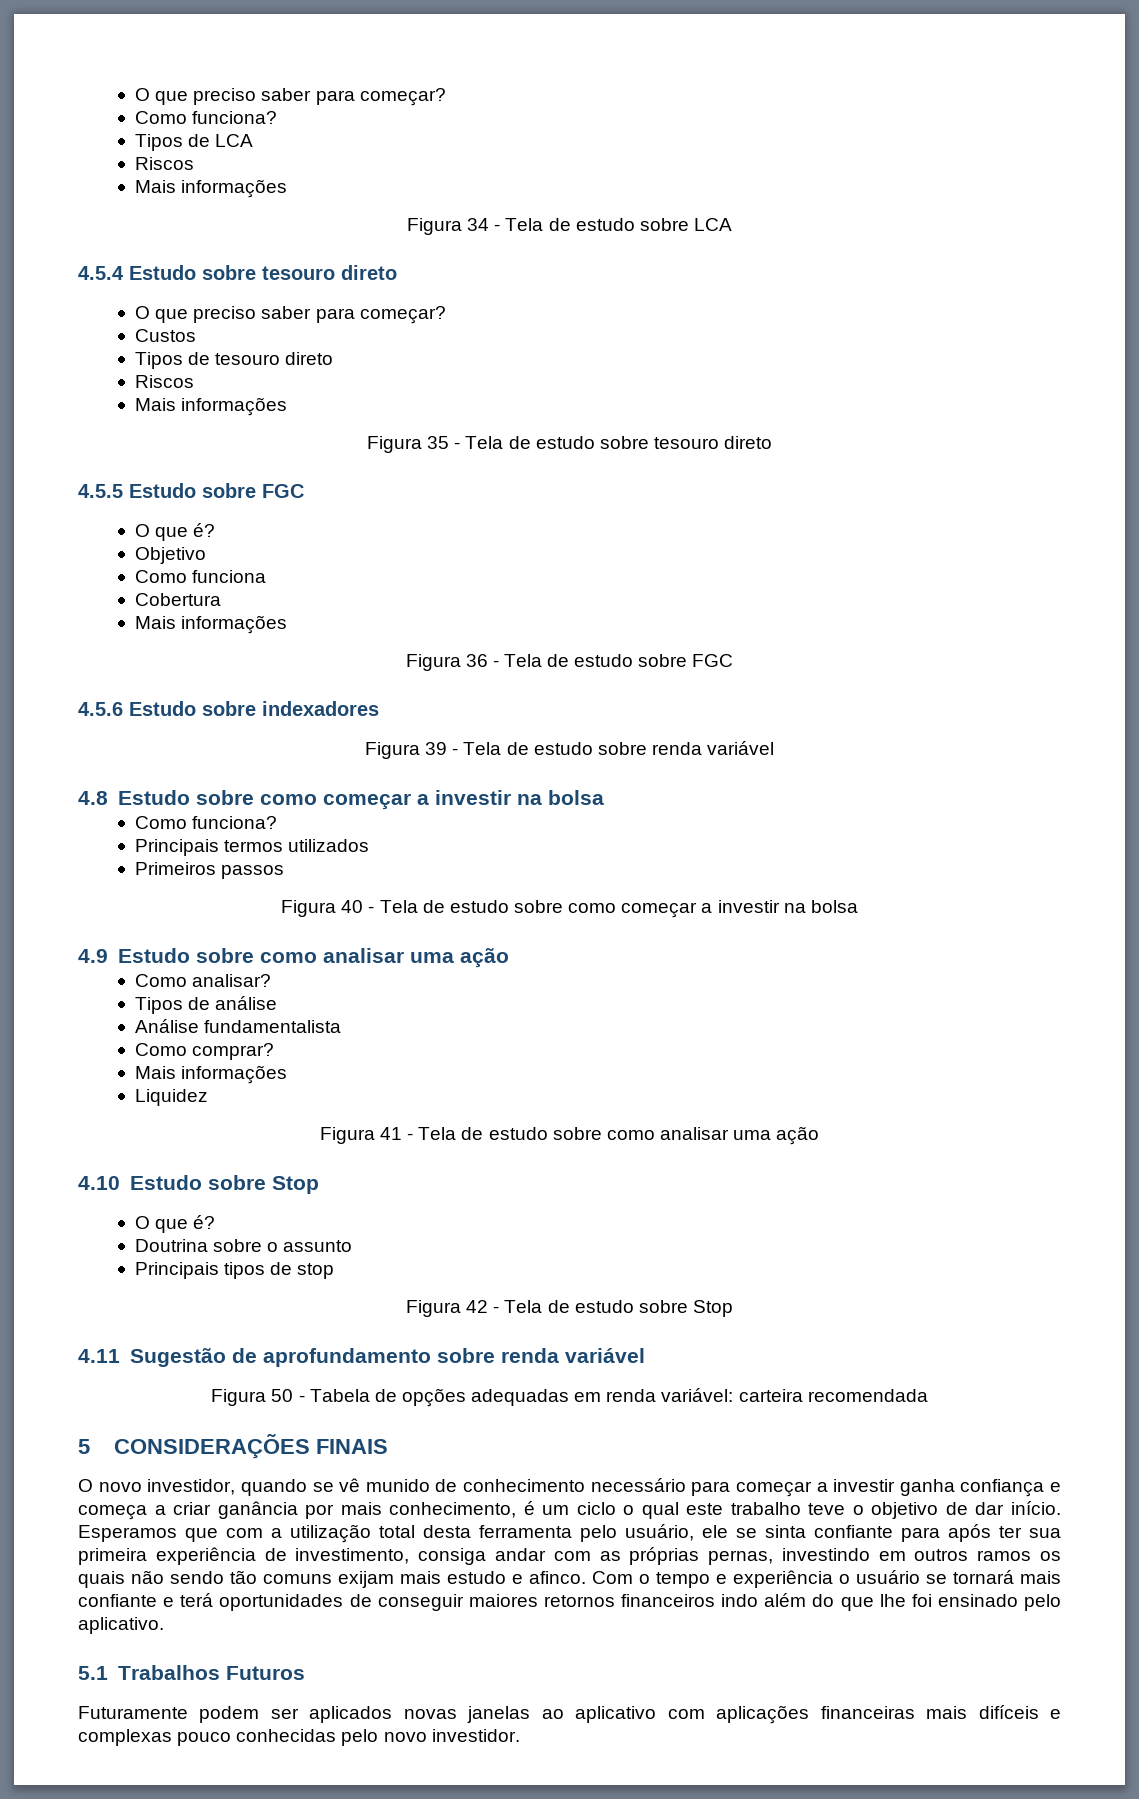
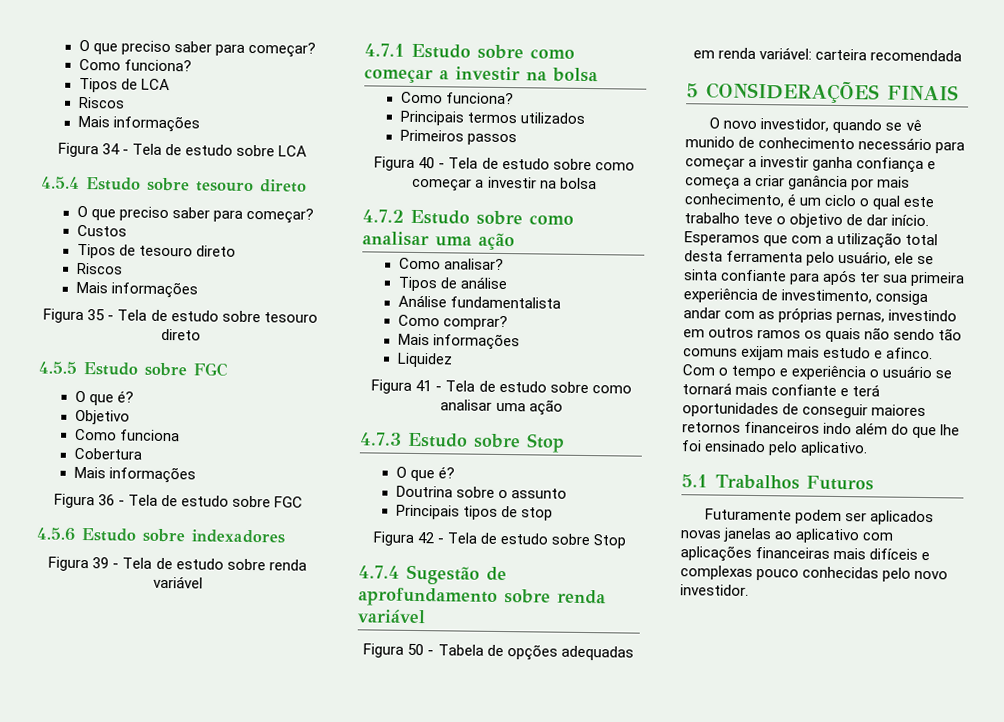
[78,791,108,805] 4.8 -> [364,43,405,57] 4.7.1
[78,949,108,963] 4.9 -> [362,209,404,223] 4.7.2
[78,1176,120,1190] 4.10 -> [359,432,402,446] 4.7.3
[78,1349,120,1363] 4.11 -> [358,565,400,579] 4.7.4

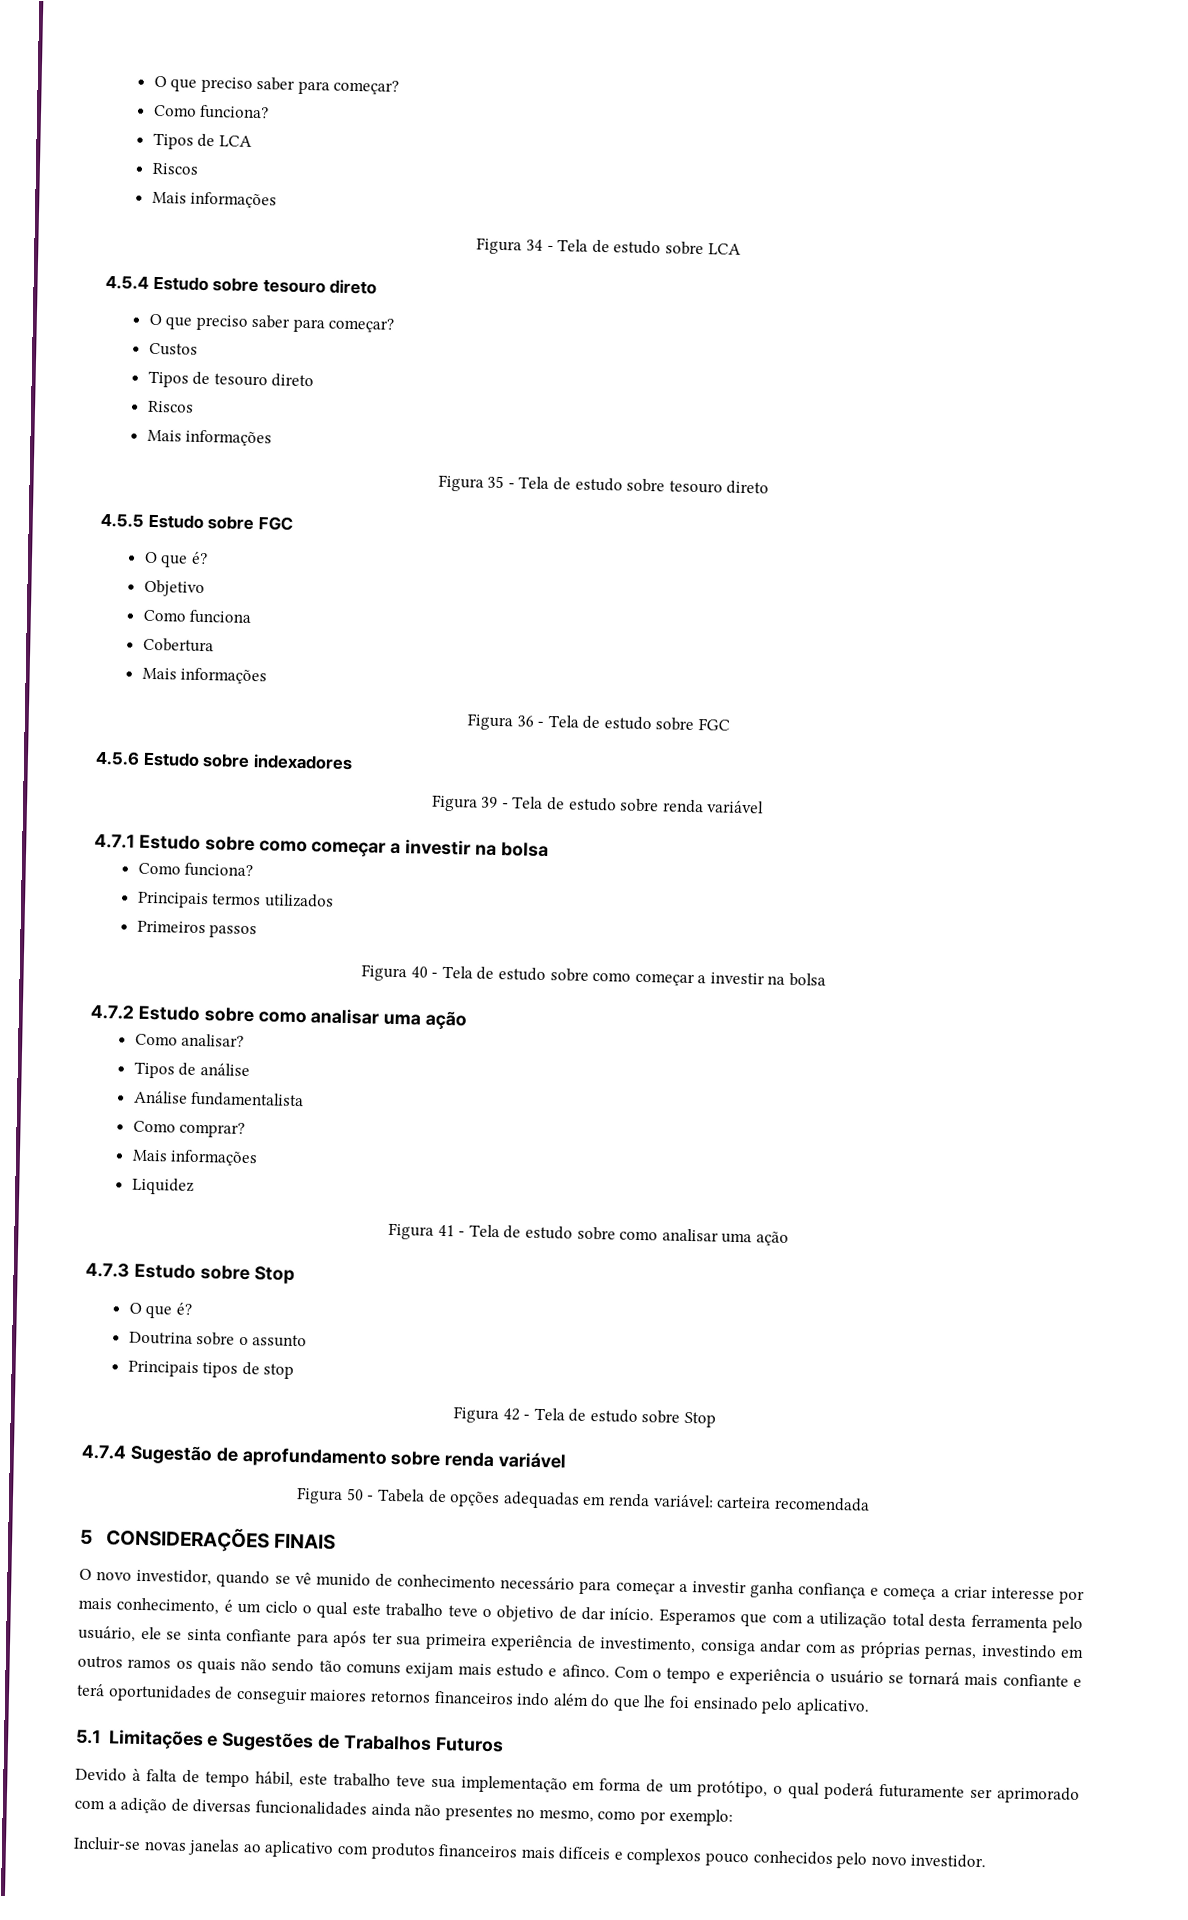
[788,175,849,191] ganância -> [990,1587,1055,1600] interesse
[714,474,875,491] [705,508,935,526] Trabalhos Futuros // Futuramente podem ser aplicados -> [107,1729,504,1753] [75,1767,1080,1804] [74,1797,733,1826] [73,1836,141,1851] Limitações e Sugestões de Trabalhos Futuros // Devido à falta de tempo hábil, este trabalho teve sua implementação em forma de um protótipo, o qual poderá futuramente ser aprimorado com a adição de diversas funcionalidades ainda não presentes no mesmo, como por exemplo: // Incluir-se
[680,545,831,562] aplicações financeiras -> [370,1842,519,1860] produtos financeiros
[680,565,880,581] complexas pouco conhecidas -> [626,1847,833,1867] complexos pouco conhecidos

